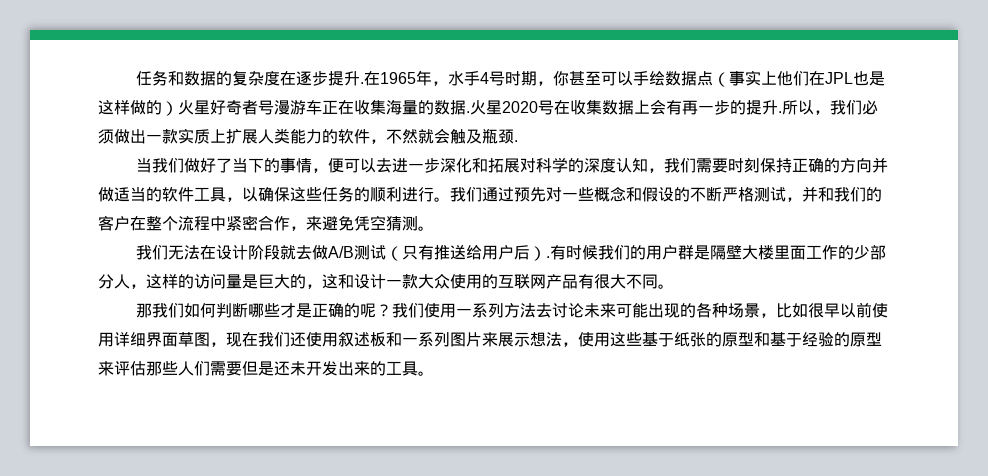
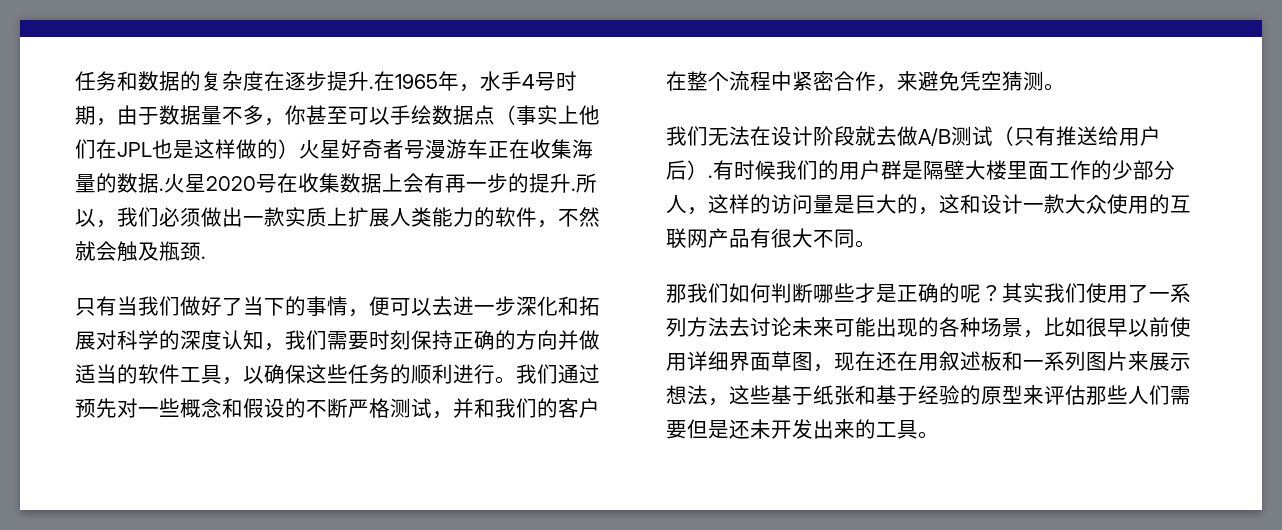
(553, 83) none -> [117,105,285,126] 由于数据量不多，
(518, 141) none -> [75,296,117,316] 只有
(392, 310) none -> [1002,283,1044,303] 其实
(456, 310) none -> [1128,284,1149,303] 了
[258,332,322,347] 我们还使 -> [876,351,918,371] 还在
[578,332,610,347] 使用 -> (729, 402) none
[706,332,754,347] 的原型 -> (855, 395) none

